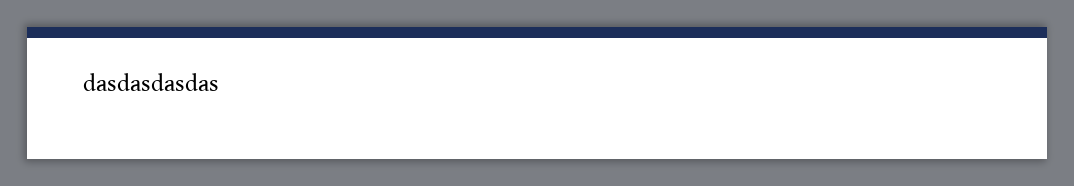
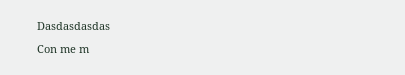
[83,73,219,91] dasdasdasdas -> [37,22,110,30] [37,45,90,53] Dasdasdasdas // Con me m

